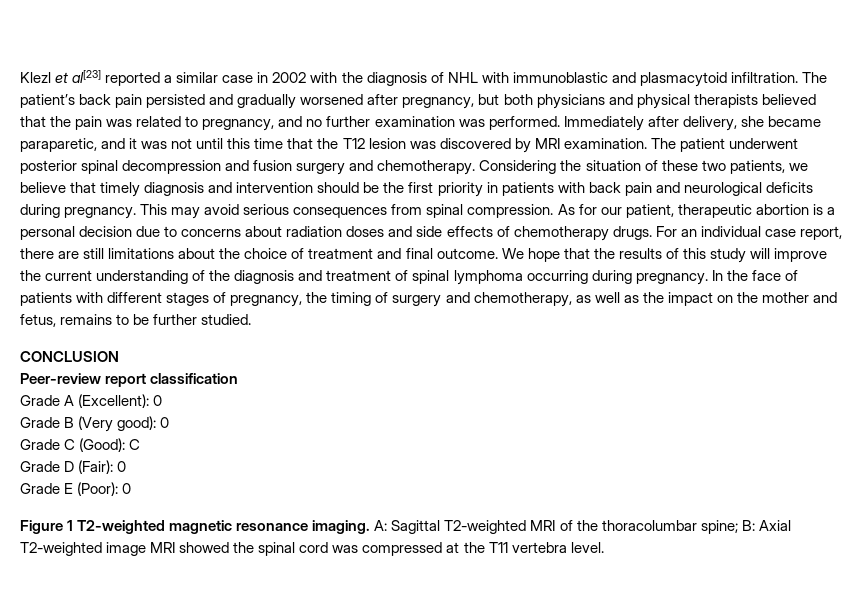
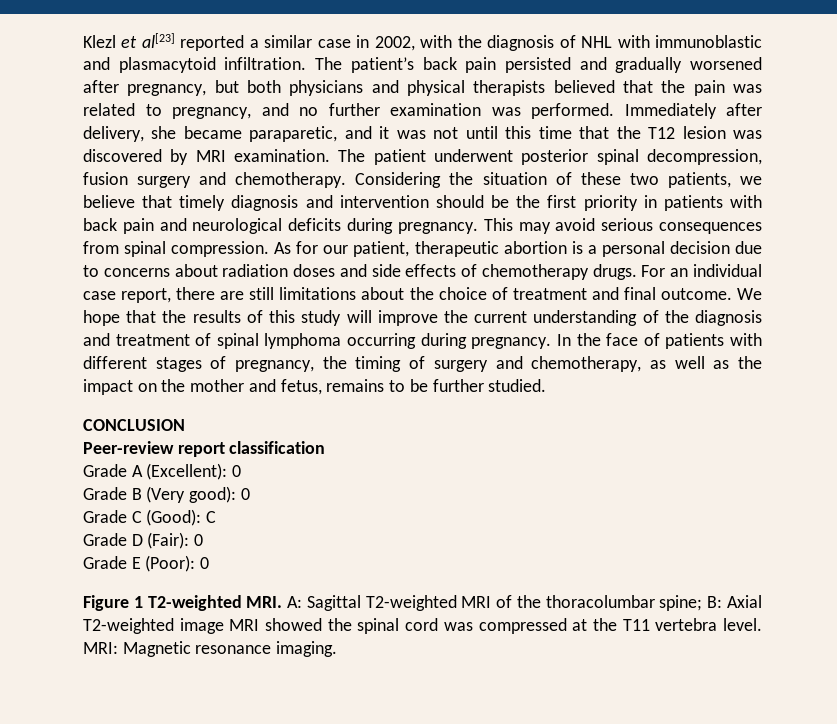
[272,72,307,83] 2002 -> [374,36,415,51] 2002,
[122,160,250,174] decompression and -> [647,149,762,165] decompression,
[169,520,371,534] magnetic resonance imaging. -> [246,596,283,608] MRI.
(604, 547) none -> [83,641,338,657] MRI: Magnetic resonance imaging.

